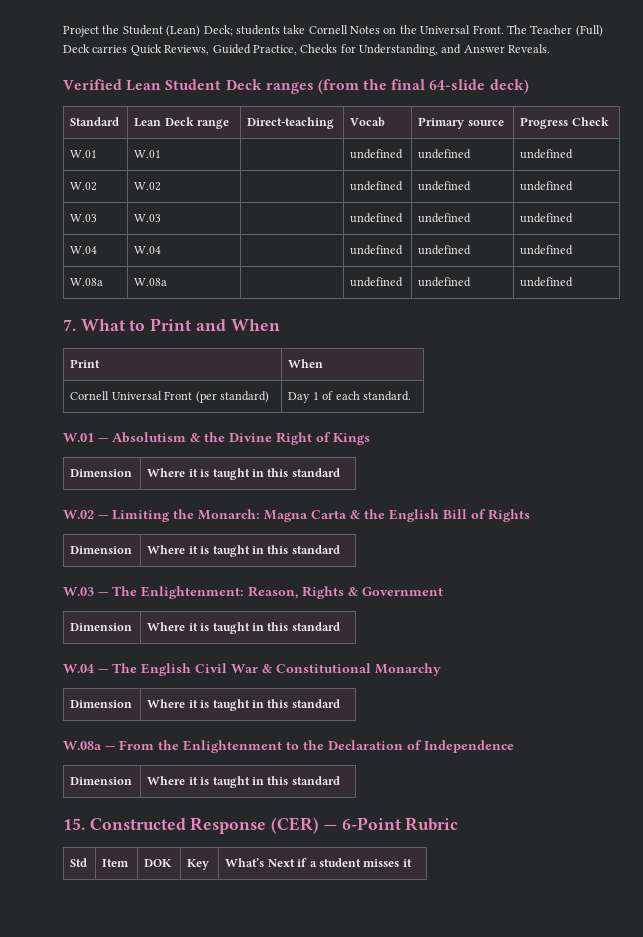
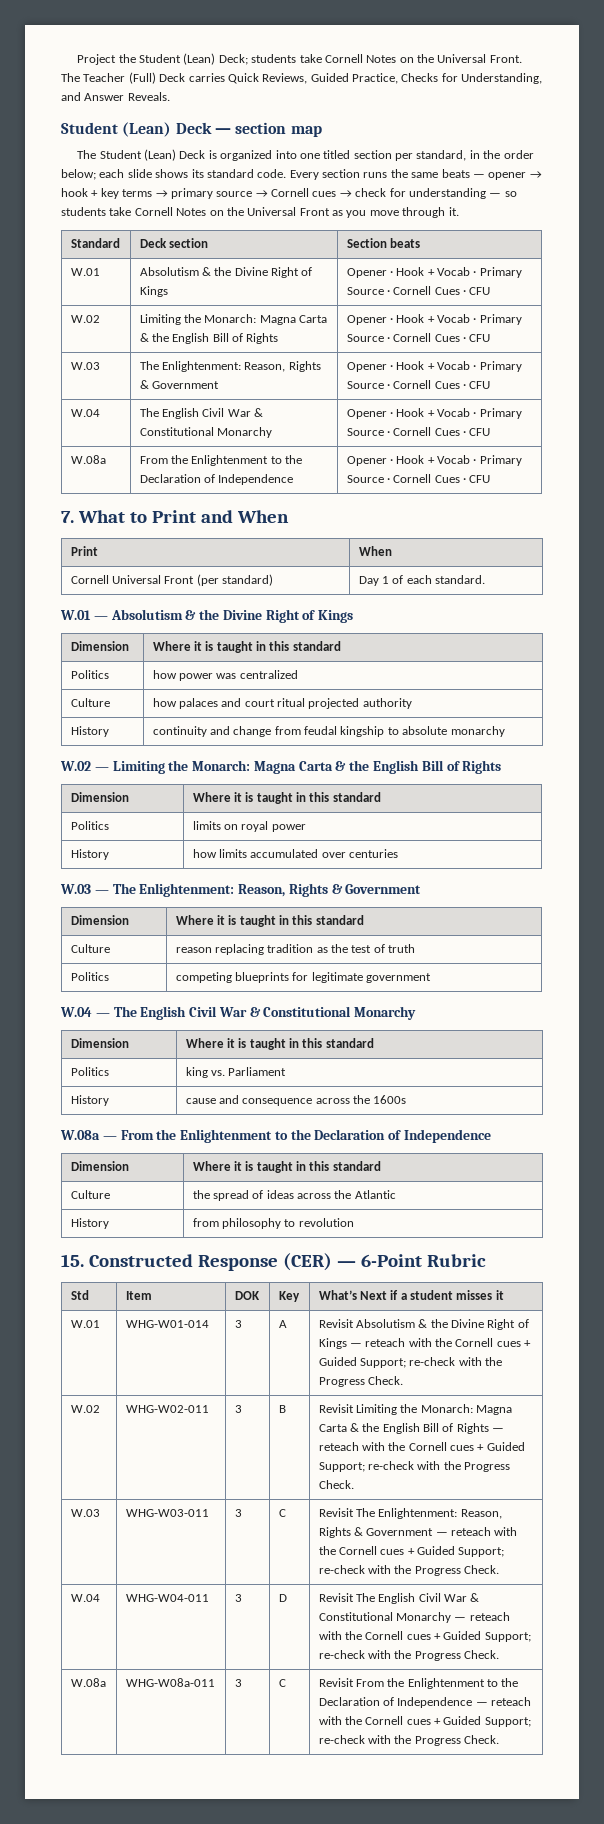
[63,79,529,94] [70,117,120,126] [134,117,230,129] [247,117,335,129] [350,117,386,127] [418,117,504,129] [520,117,609,129] [70,150,98,158] [134,150,162,158] [350,149,404,159] [418,149,472,159] [520,149,574,159] [70,182,98,191] [134,182,162,191] [350,181,404,191] [418,181,472,191] [520,181,574,191] [70,214,98,222] [134,214,162,222] [350,213,404,223] [418,213,472,223] [520,213,574,223] [70,246,98,254] [134,246,162,254] [350,245,404,255] [418,245,472,255] [520,245,574,255] [70,278,104,286] [134,278,168,286] [350,277,404,287] [418,277,472,287] [520,277,574,287] Verified Lean Student Deck ranges (from the final 64-slide deck) // Standard | Lean Deck range | Direct-teaching | Vocab | Primary source | Progress Check // W.01 | W.01 | | undefined | undefined | undefined // W.02 | W.02 | | undefined | undefined | undefined // W.03 | W.03 | | undefined | undefined | undefined // W.04 | W.04 | | undefined | undefined | undefined // W.08a | W.08a | | undefined | undefined | undefined -> [61,122,322,137] [77,149,534,161] [61,169,542,180] [61,188,517,199] [61,207,459,218] [70,238,120,248] [139,238,208,248] [346,238,420,248] [70,268,100,276] [139,267,313,278] [139,286,168,297] [346,267,522,278] [346,286,491,295] [70,315,100,323] [139,314,328,325] [139,333,279,344] [346,314,522,325] [346,333,491,342] [70,362,100,370] [139,361,321,372] [139,380,219,389] [346,361,522,372] [346,380,491,389] [70,409,100,417] [139,408,264,419] [139,427,272,438] [346,408,522,419] [346,427,491,436] [70,455,106,464] [139,455,303,466] [139,474,294,485] [346,455,522,466] [346,474,491,483] Student (Lean) Deck — section map // The Student (Lean) Deck is organized into one titled section per standard, in the order below; each slide shows its standard code. Every section runs the same beats — opener → hook + key terms → primary source → Cornell cues → check for understanding — so students take Cornell Notes on the Universal Front as you move through it. // Standard | Deck section | Section beats // W.01 | Absolutism & the Divine Right of Kings | Opener · Hook + Vocab · Primary Source · Cornell Cues · CFU // W.02 | Limiting the Monarch: Magna Carta & the English Bill of Rights | Opener · Hook + Vocab · Primary Source · Cornell Cues · CFU // W.03 | The Enlightenment: Reason, Rights & Government | Opener · Hook + Vocab · Primary Source · Cornell Cues · CFU // W.04 | The English Civil War & Constitutional Monarchy | Opener · Hook + Vocab · Primary Source · Cornell Cues · CFU // W.08a | From the Enlightenment to the Declaration of Independence | Opener · Hook + Vocab · Primary Source · Cornell Cues · CFU
(340, 472) none -> [70,670,109,679] [152,670,298,681] [70,698,110,707] [152,698,412,709] [70,726,109,737] [152,726,505,737] // Politics | how power was centralized // Culture | how palaces and court ritual projected authority // History | continuity and change from feudal kingship to absolute monarchy
(340, 549) none -> [70,821,109,830] [192,821,306,832] [70,849,109,860] [192,849,399,858] // Politics | limits on royal power // History | how limits accumulated over centuries
(340, 626) none -> [70,944,110,953] [175,944,416,955] [70,972,109,981] [175,972,432,983] // Culture | reason replacing tradition as the test of truth // Politics | competing blueprints for legitimate government
(340, 703) none -> [70,1067,109,1076] [185,1067,287,1078] [70,1095,109,1106] [185,1095,407,1106] // Politics | king vs. Parliament // History | cause and consequence across the 1600s
(340, 780) none -> [70,1190,110,1199] [192,1190,396,1201] [70,1218,109,1229] [192,1218,354,1229] // Culture | the spread of ideas across the Atlantic // History | from philosophy to revolution
(412, 863) none -> [70,1320,100,1328] [125,1320,209,1328] [234,1320,242,1328] [278,1320,287,1328] [318,1319,529,1330] [318,1338,532,1349] [318,1357,503,1368] [318,1376,403,1387] [70,1405,100,1413] [125,1405,209,1413] [234,1405,242,1413] [278,1405,286,1413] [318,1404,513,1415] [318,1423,505,1434] [318,1442,525,1451] [318,1461,511,1472] [318,1480,354,1489] [70,1509,100,1517] [125,1509,209,1517] [234,1509,242,1517] [278,1509,286,1517] [318,1508,502,1519] [318,1527,518,1538] [318,1546,505,1557] [318,1565,500,1576] [70,1594,100,1602] [125,1594,209,1602] [234,1594,242,1602] [278,1594,287,1602] [318,1593,480,1604] [318,1612,510,1623] [318,1631,531,1642] [318,1650,500,1661] [70,1678,106,1687] [125,1678,215,1687] [234,1679,242,1687] [278,1679,286,1687] [318,1678,519,1689] [318,1697,532,1708] [318,1716,531,1727] [318,1735,500,1746] // W.01 | WHG-W01-014 | 3 | A | Revisit Absolutism & the Divine Right of Kings — reteach with the Cornell cues + Guided Support; re-check with the Progress Check. // W.02 | WHG-W02-011 | 3 | B | Revisit Limiting the Monarch: Magna Carta & the English Bill of Rights — reteach with the Cornell cues + Guided Support; re-check with the Progress Check. // W.03 | WHG-W03-011 | 3 | C | Revisit The Enlightenment: Reason, Rights & Government — reteach with the Cornell cues + Guided Support; re-check with the Progress Check. // W.04 | WHG-W04-011 | 3 | D | Revisit The English Civil War & Constitutional Monarchy — reteach with the Cornell cues + Guided Support; re-check with the Progress Check. // W.08a | WHG-W08a-011 | 3 | C | Revisit From the Enlightenment to the Declaration of Independence — reteach with the Cornell cues + Guided Support; re-check with the Progress Check.

